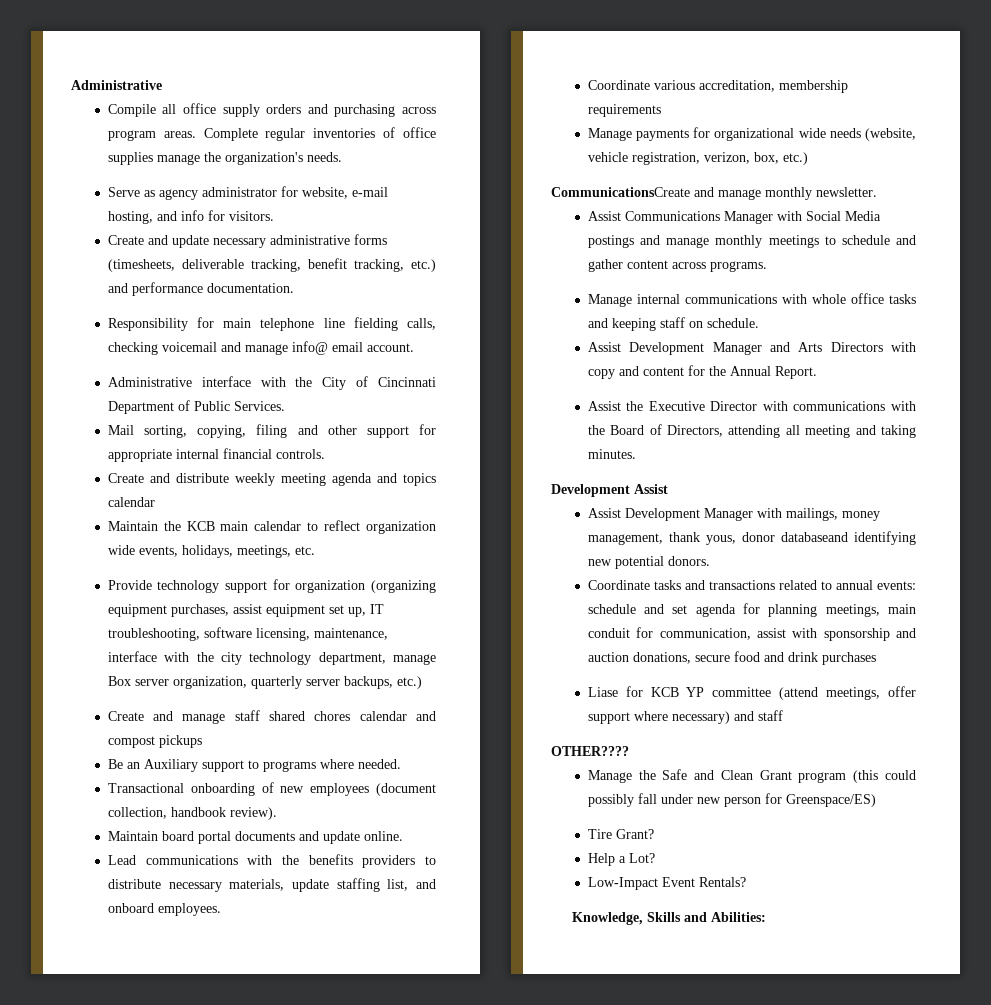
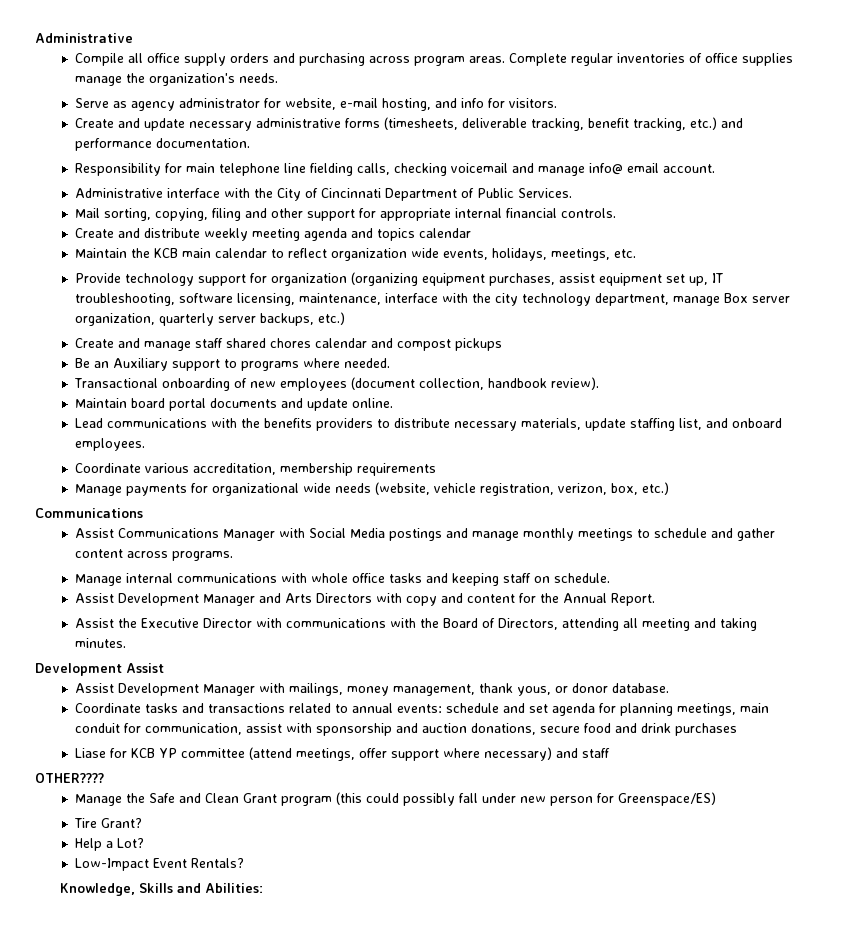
[551,187,877,200] CommunicationsCreate and manage monthly newsletter. -> [35,508,143,518] Communications
[741,531,916,545] [587,556,710,569] donor databaseand identifying new potential donors. -> [555,683,670,693] or donor database.

